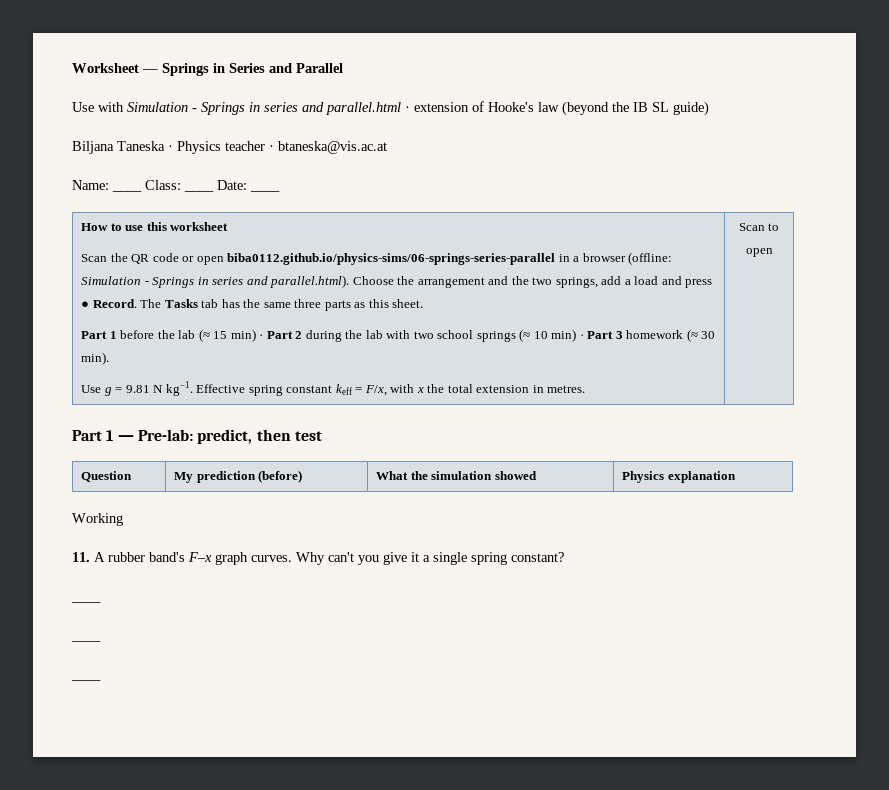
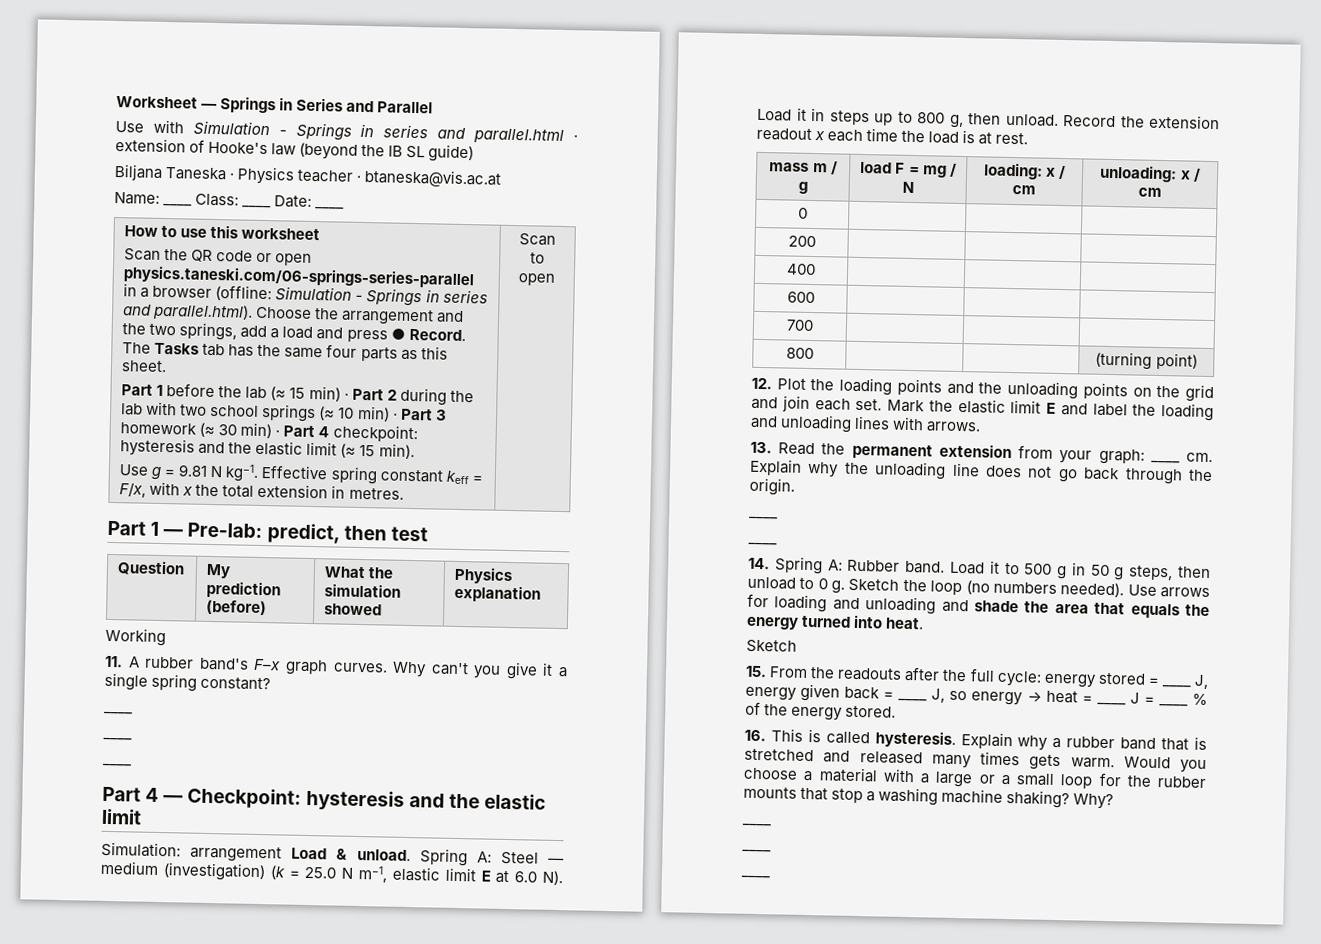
[227,253,556,265] biba0112.github.io/physics-sims/06-springs-series-parallel -> [123,265,475,289] physics.taneski.com/06-springs-series-parallel
[294,299,322,308] three -> [326,344,358,358] four
(716, 335) none -> [240,422,418,443] [120,438,376,458] min) · Part 4 checkpoint: hysteresis and the elastic limit (≈ 15
(101, 680) none -> [102,786,546,811] [101,808,142,825] [101,841,564,867] [100,860,563,886] [757,107,1220,130] [756,127,1029,145] [769,160,838,175] [797,181,808,194] [860,161,957,178] [901,181,914,194] [982,162,1067,180] [1012,185,1036,195] [1099,164,1201,183] [1137,187,1162,198] [797,207,808,219] [787,235,816,248] [786,263,816,276] [786,291,815,304] [786,319,814,332] [785,347,814,360] [1095,351,1198,370] [751,377,1214,403] [751,395,1214,422] [750,414,982,433] [750,441,1213,465] [749,458,1213,485] [749,477,795,496] [749,516,778,520] [748,542,777,546] [748,556,1211,581] [747,576,1210,599] [747,593,1210,619] [746,614,925,630] [746,639,797,653] [745,665,1209,690] [745,683,1155,706] [1158,693,1208,707] [745,701,897,721] [744,728,1208,751] [744,748,1207,774] [743,767,1206,789] [743,786,1115,810] [742,823,771,827] [742,849,771,853] [741,875,770,879] // Part 4 — Checkpoint: hysteresis and the elastic limit // Simulation: arrangement Load & unload. Spring A: Steel — medium (investigation) (k = 25.0 N m−1, elastic limit E at 6.0 N). Load it in steps up to 800 g, then unload. Record the extension readout x each time the load is at rest. // mass m / g | load F = mg / N | loading: x / cm | unloading: x / cm // 0 | | | // 200 | | | // 400 | | | // 600 | | | // 700 | | | // 800 | | | (turning point) // 12. Plot the loading points and the unloading points on the grid and join each set. Mark the elastic limit E and label the loading and unloading lines with arrows. // 13. Read the permanent extension from your graph: ____ cm. Explain why the unloading line does not go back through the origin. // ____ // ____ // 14. Spring A: Rubber band. Load it to 500 g in 50 g steps, then unload to 0 g. Sketch the loop (no numbers needed). Use arrows for loading and unloading and shade the area that equals the energy turned into heat. // Sketch // 15. From the readouts after the full cycle: energy stored = ____ J, energy given back = ____ J, so energy → heat = ____ J = ____ % of the energy stored. // 16. This is called hysteresis. Explain why a rubber band that is stretched and released many times gets warm. Would you choose a material with a large or a small loop for the rubber mounts that stop a washing machine shaking? Why? // ____ // ____ // ____

